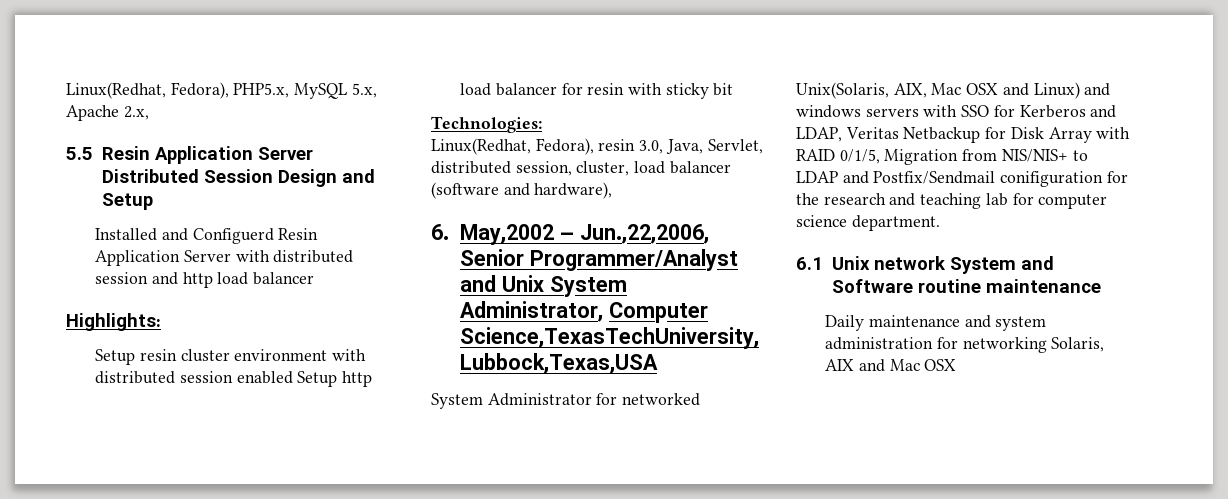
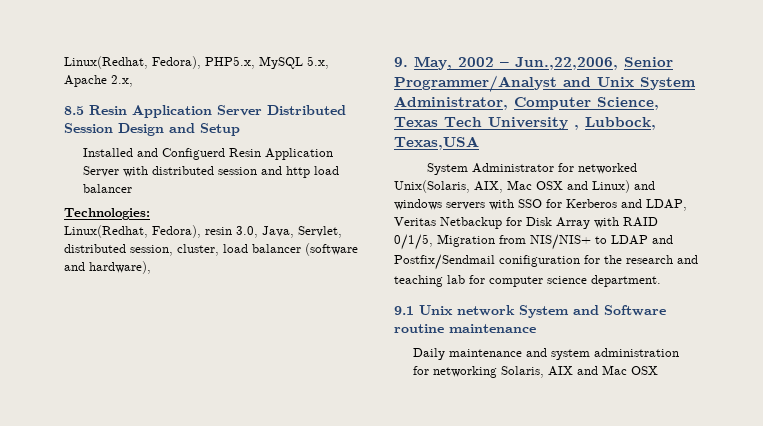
[66,147,93,160] 5.5 -> [64,106,84,115] 8.5
[66,313,161,331] [95,349,367,365] [95,371,373,387] [460,83,734,99] // Highlights: // Setup resin cluster environment with distributed session enabled Setup http load balancer for resin with sticky bit -> (133, 188) none
[431,224,555,245] 6. May,2002 -> [394,56,494,70] 9. May, 2002
[460,327,760,349] [460,353,659,374] Science,TexasTechUniversity, Lubbock,Texas,USA -> [597,97,659,110] [394,117,656,130] [394,136,479,150] Science, Texas Tech University , Lubbock, Texas,USA
[796,257,823,270] 6.1 -> [394,306,414,315] 9.1

